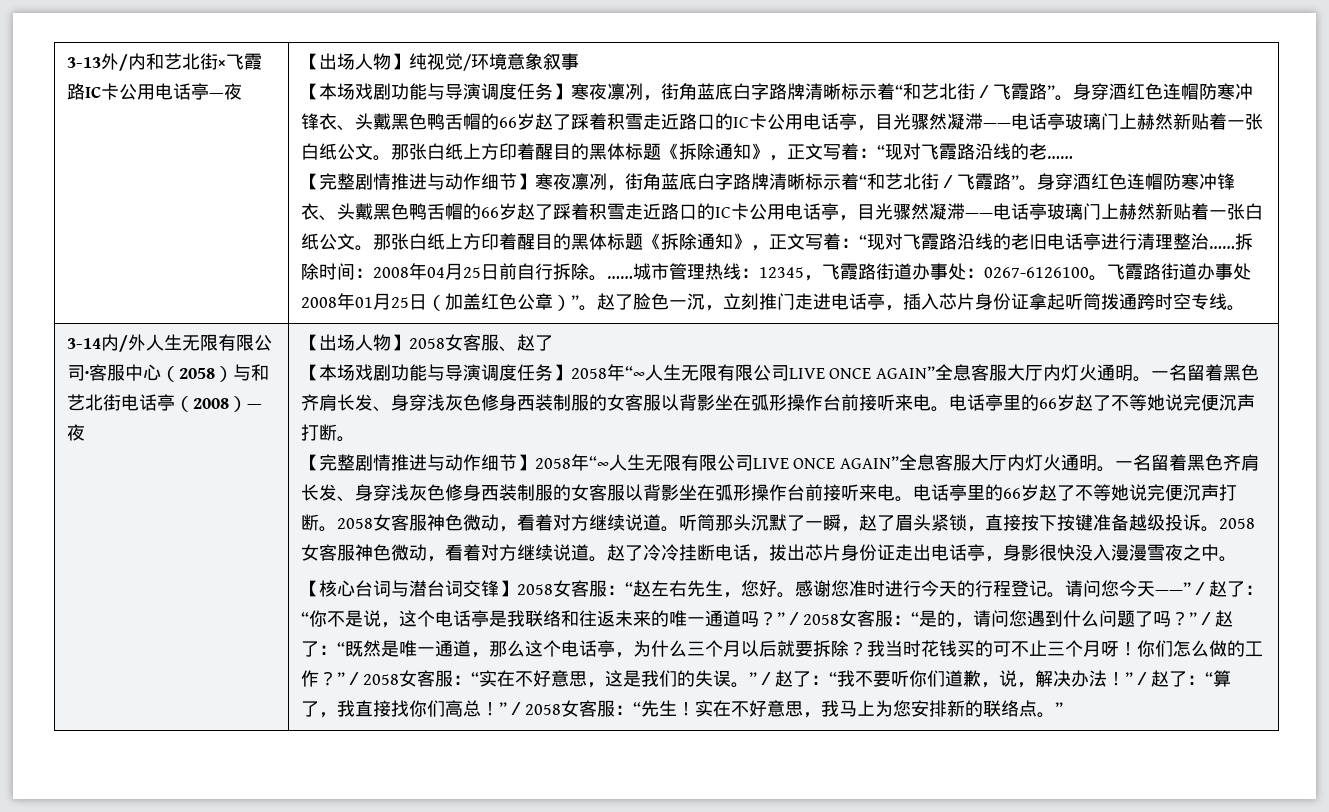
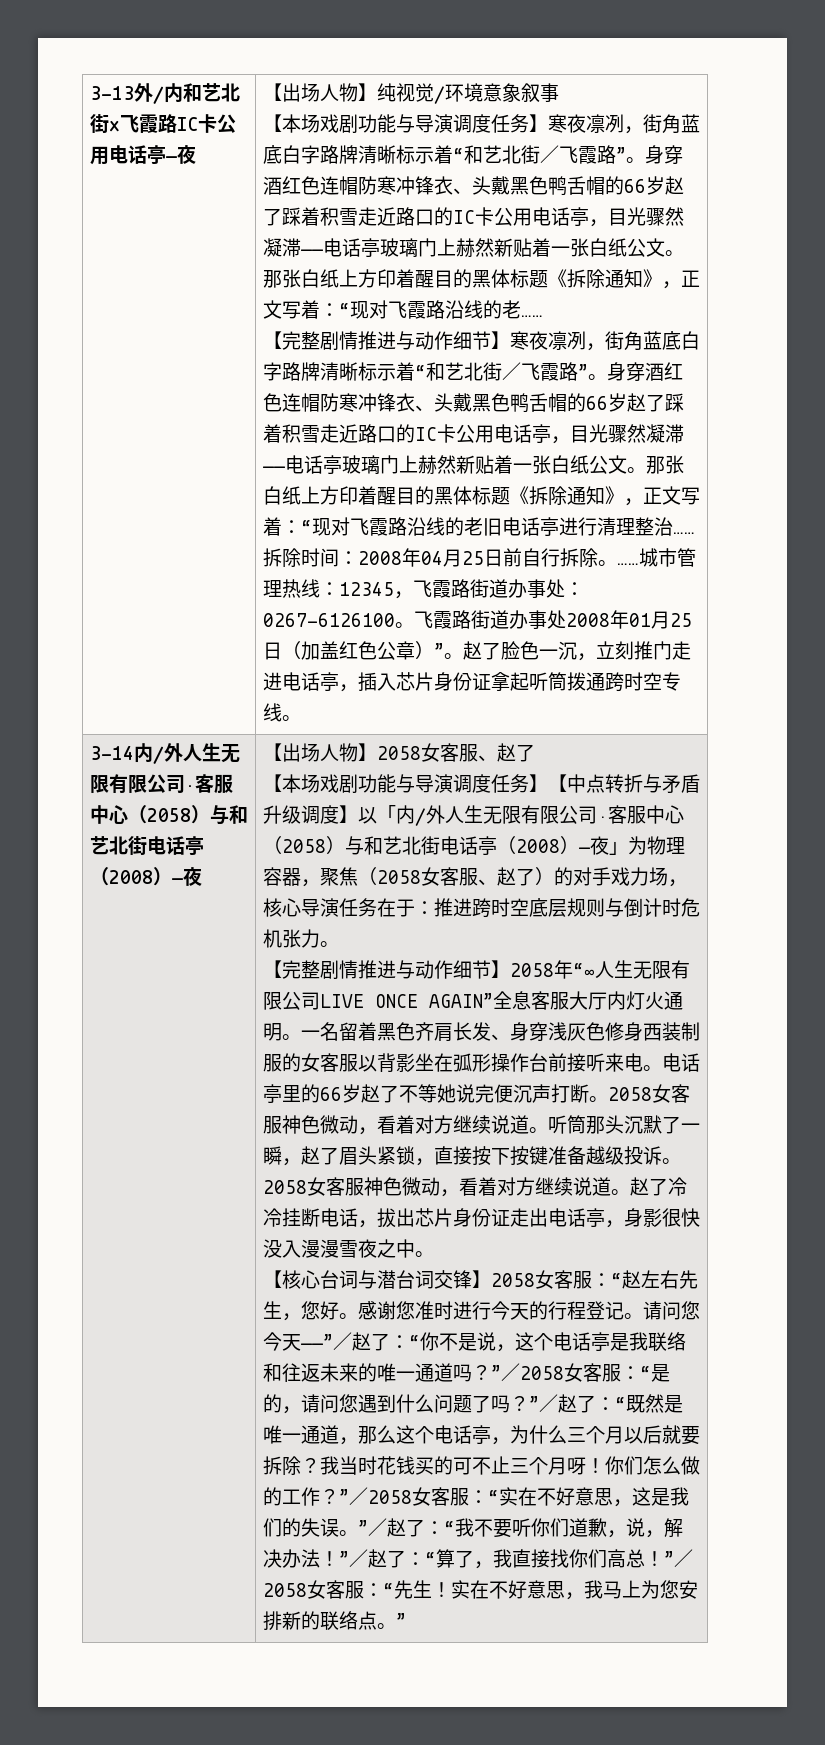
[570,364,1260,382] [300,394,1255,412] [300,424,337,441] 2058年“∞人生无限有限公司LIVE ONCE AGAIN”全息客服大厅内灯火通明。一名留着黑色齐肩长发、身穿浅灰色修身西装制服的女客服以背影坐在弧形操作台前接听来电。电话亭里的66岁赵了不等她说完便沉声打断 -> [547,774,700,793] [262,805,684,826] [262,836,685,856] [262,867,687,887] [262,898,700,918] [262,929,320,948] 【中点转折与矛盾升级调度】以「内/外人生无限有限公司·客服中心（2058）与和艺北街电话亭（2008）—夜」为物理容器，聚焦（2058女客服、赵了）的对手戏力场，核心导演任务在于：推进跨时空底层规则与倒计时危机张力

